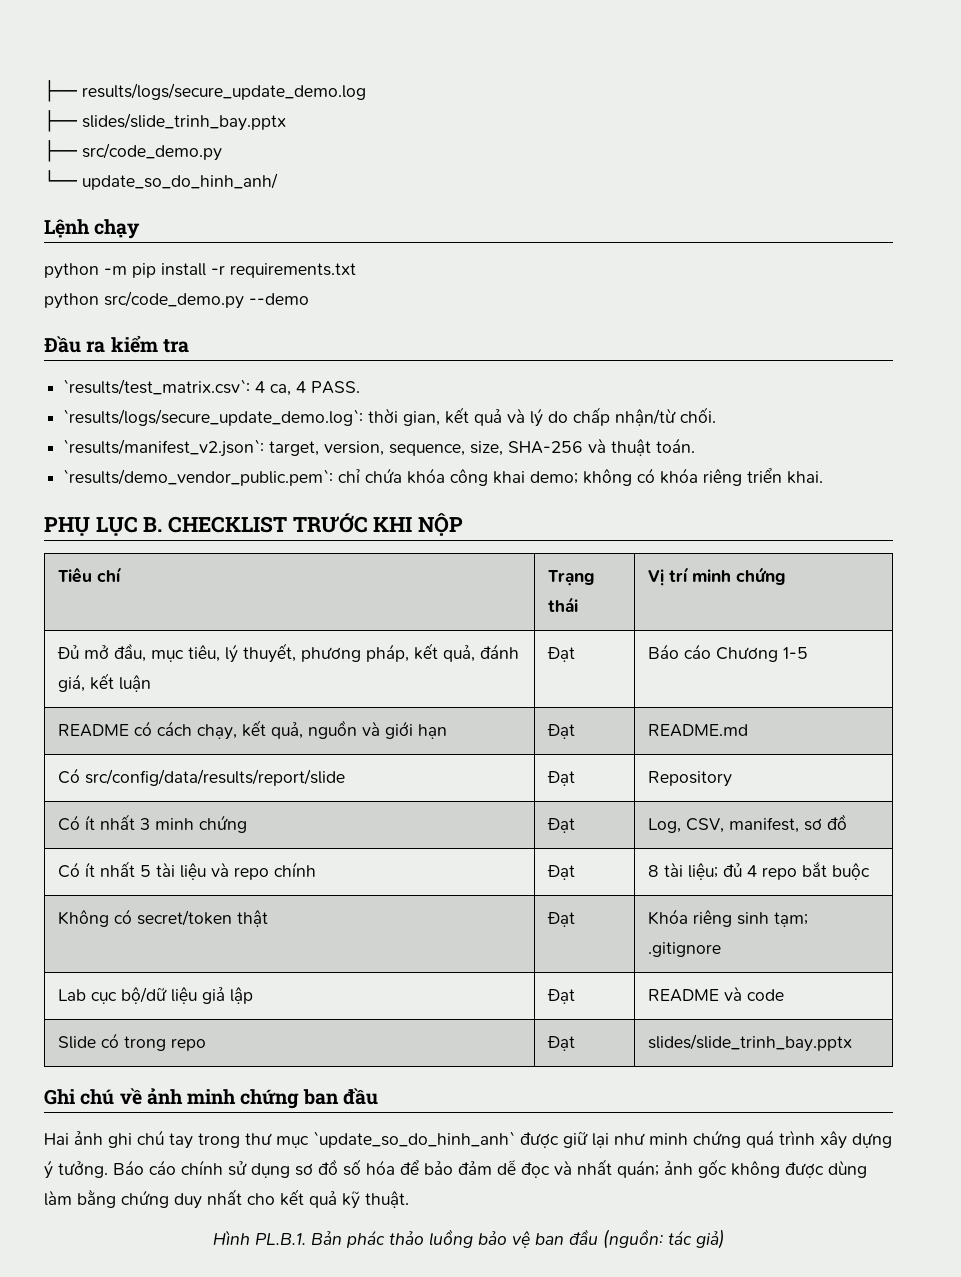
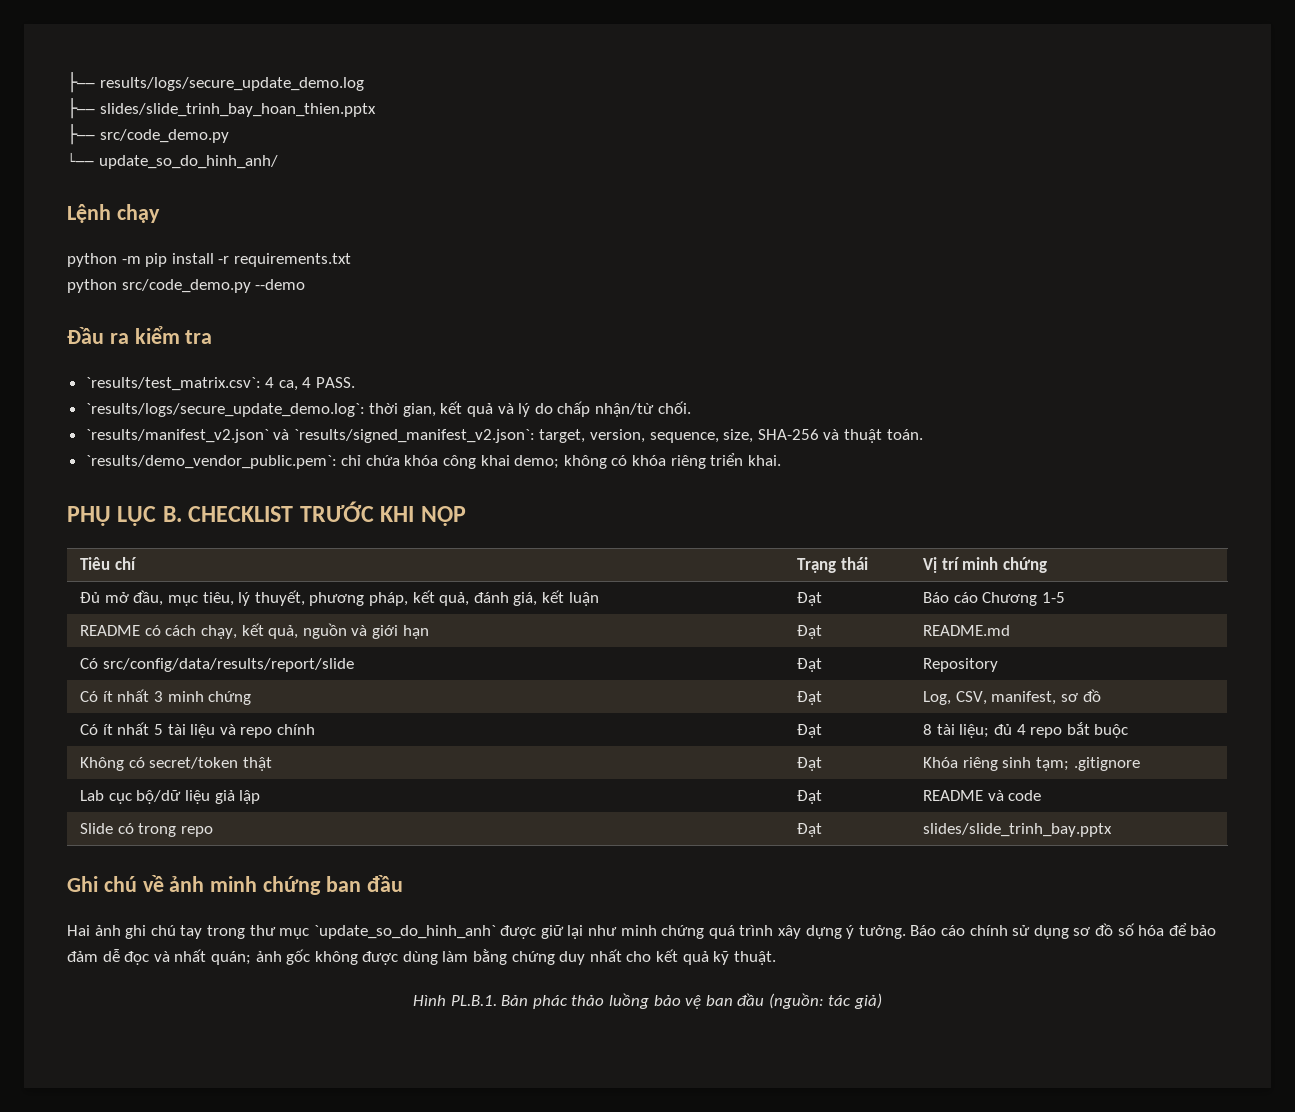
[82,113,286,131] slides/slide_trinh_bay.pptx -> [99,103,376,117] slides/slide_trinh_bay_hoan_thien.pptx
[63,439,265,457] `results/manifest_v2.json`: -> [85,429,535,443] `results/manifest_v2.json` và `results/signed_manifest_v2.json`:

